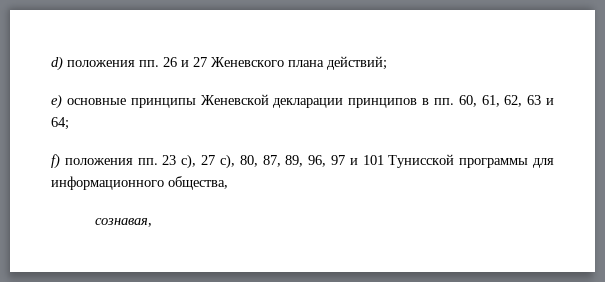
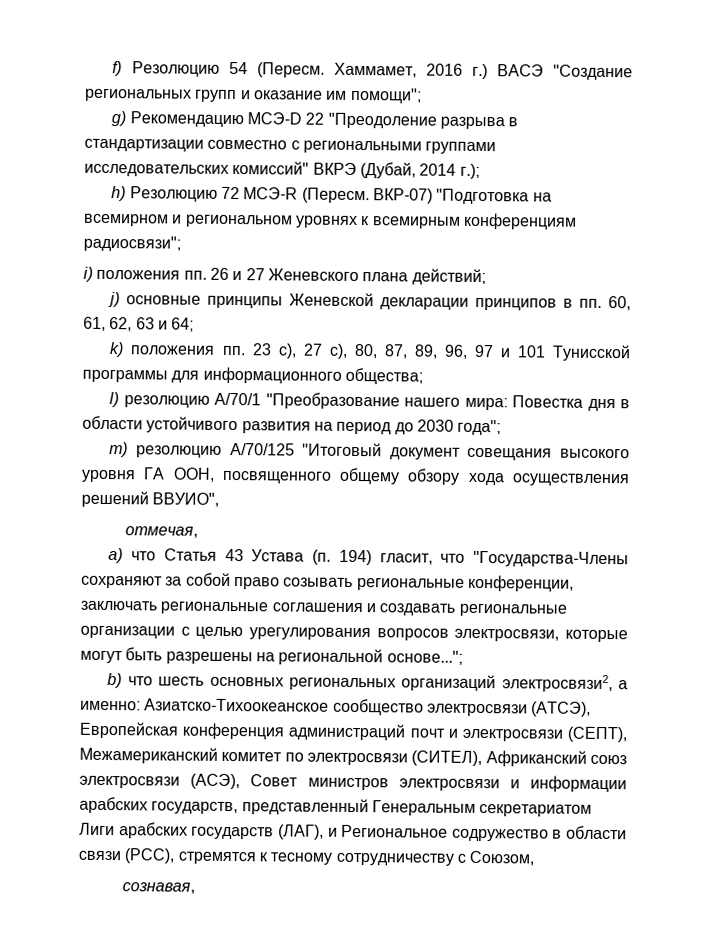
[51,56,63,71] d) -> [112,61,634,81] [84,87,422,104] [111,111,519,130] [84,138,497,155] [84,161,480,179] [111,186,552,205] [83,212,577,230] [83,235,181,252] [83,266,93,282] f) Резолюцию 54 (Пересм. Хаммамет, 2016 г.) ВАСЭ "Создание региональных групп и оказание им помощи"; // g) Рекомендацию МСЭ-D 22 "Преодоление разрыва в стандартизации совместно с региональными группами исследовательских комиссий" ВКРЭ (Дубай, 2014 г.); // h) Резолюцию 72 МСЭ-R (Пересм. ВКР-07) "Подготовка на всемирном и региональном уровнях к всемирным конференциям радиосвязи"; // i)
[51,94,62,109] е) -> [108,292,121,308] j)
[51,154,60,169] f) -> [109,342,125,358] k)
[168,176,228,190] общества, -> [344,367,423,385] [109,392,630,412] [82,415,502,436] [109,442,630,461] [81,467,630,487] [81,490,220,508] [124,526,198,538] [108,548,630,568] [81,572,574,592] [80,600,567,617] [80,625,628,643] [80,647,463,666] [107,673,629,693] [80,698,592,717] [79,721,628,743] [79,746,627,767] [79,773,628,793] [79,796,593,817] [79,822,627,842] [78,848,535,866] общества; // l) резолюцию A/70/1 "Преобразование нашего мира: Повестка дня в области устойчивого развития на период до 2030 года"; // m) резолюцию A/70/125 "Итоговый документ совещания высокого уровня ГА ООН, посвященного общему обзору хода осуществления решений ВВУИО", // отмечая, // a) что Статья 43 Устава (п. 194) гласит, что "Государства-Члены сохраняют за собой право созывать региональные конференции, заключать региональные соглашения и создавать региональные организации с целью урегулирования вопросов электросвязи, которые могут быть разрешены на региональной основе..."; // b) что шесть основных региональных организаций электросвязи2, а именно: Азиатско-Тихоокеанское сообщество электросвязи (АТСЭ), Европейская конференция администраций почт и электросвязи (СЕПТ), Межамериканский комитет по электросвязи (СИТЕЛ), Африканский союз электросвязи (АСЭ), Совет министров электросвязи и информации арабских государств, представленный Генеральным секретариатом Лиги арабских государств (ЛАГ), и Региональное содружество в области связи (РСС), стремятся к тесному сотрудничеству с Союзом,

